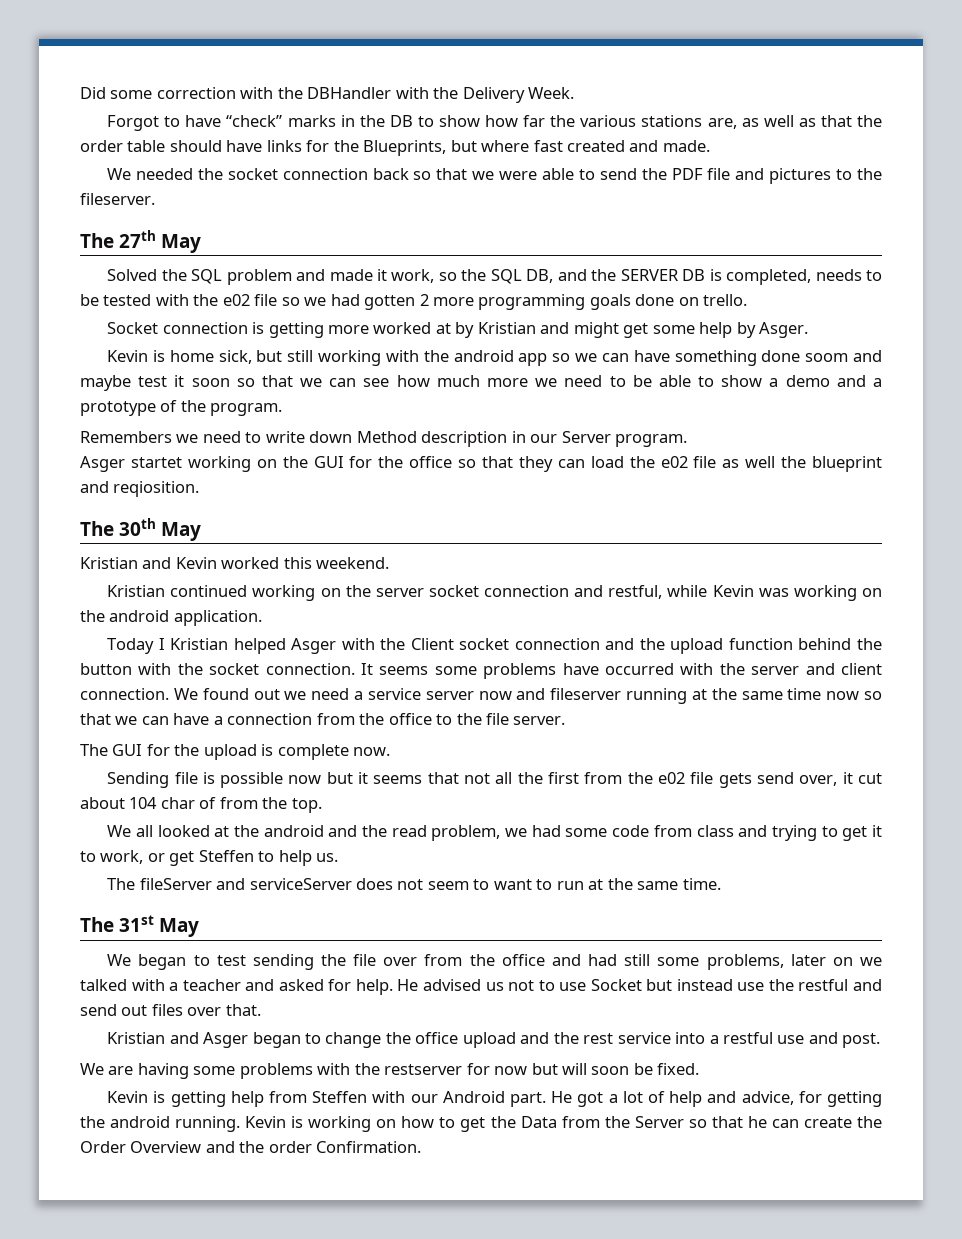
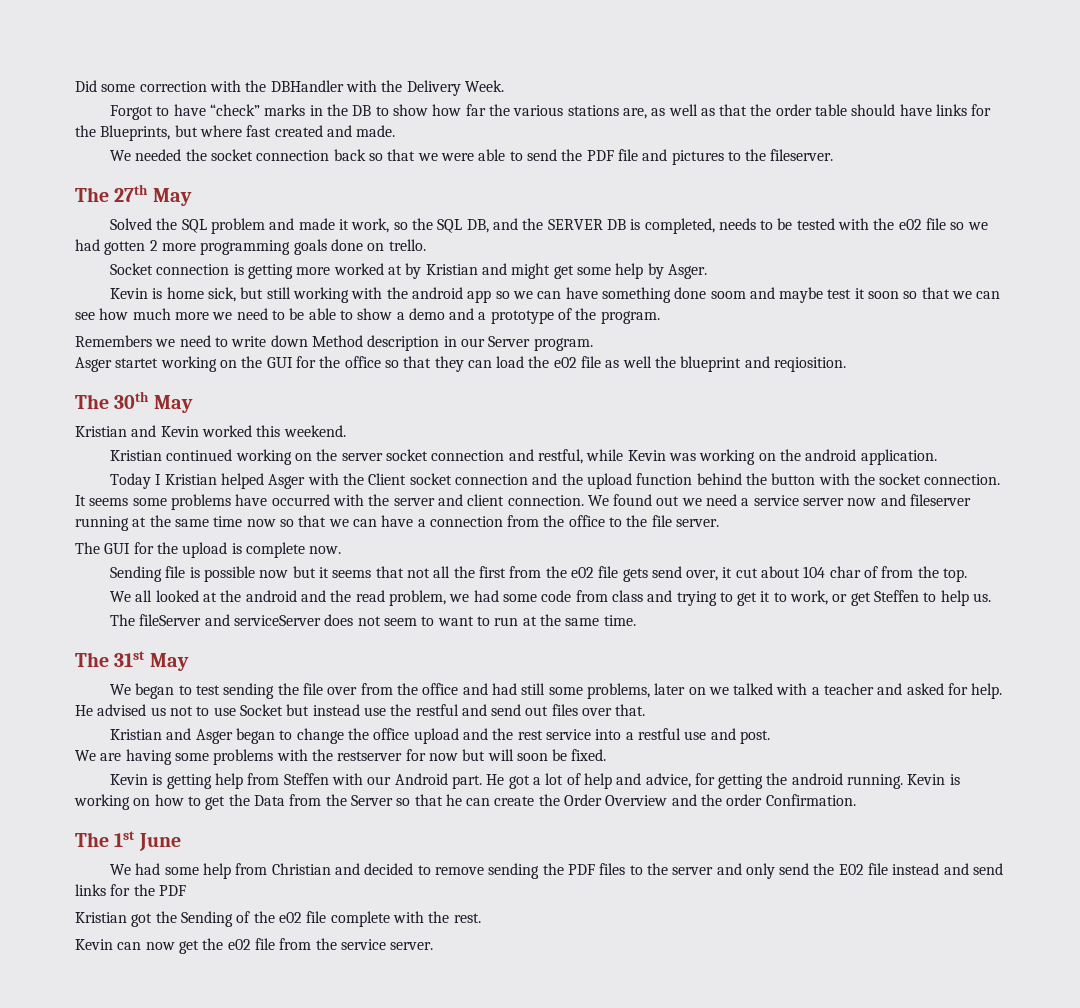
(422, 1147) none -> [75,831,181,851] [110,863,1004,879] [75,884,186,896] [75,911,481,927] [75,938,434,954] // The 1st June // We had some help from Christian and decided to remove sending the PDF files to the server and only send the E02 file instead and send links for the PDF // Kristian got the Sending of the e02 file complete with the rest. // Kevin can now get the e02 file from the service server.

